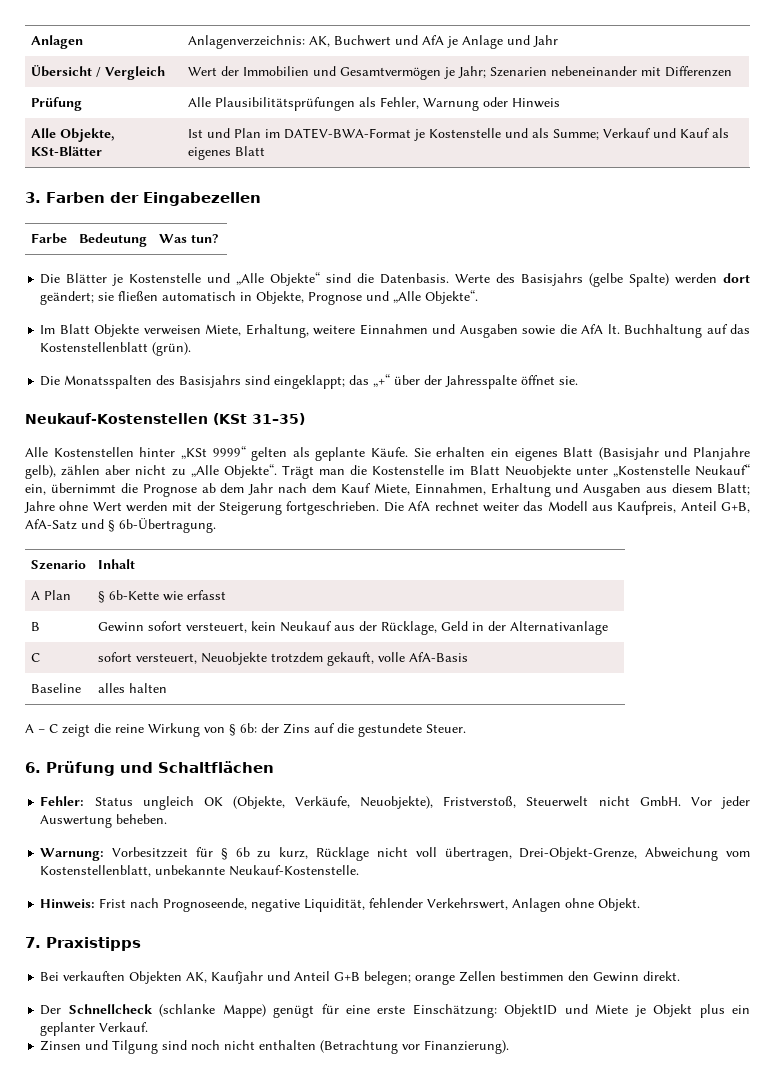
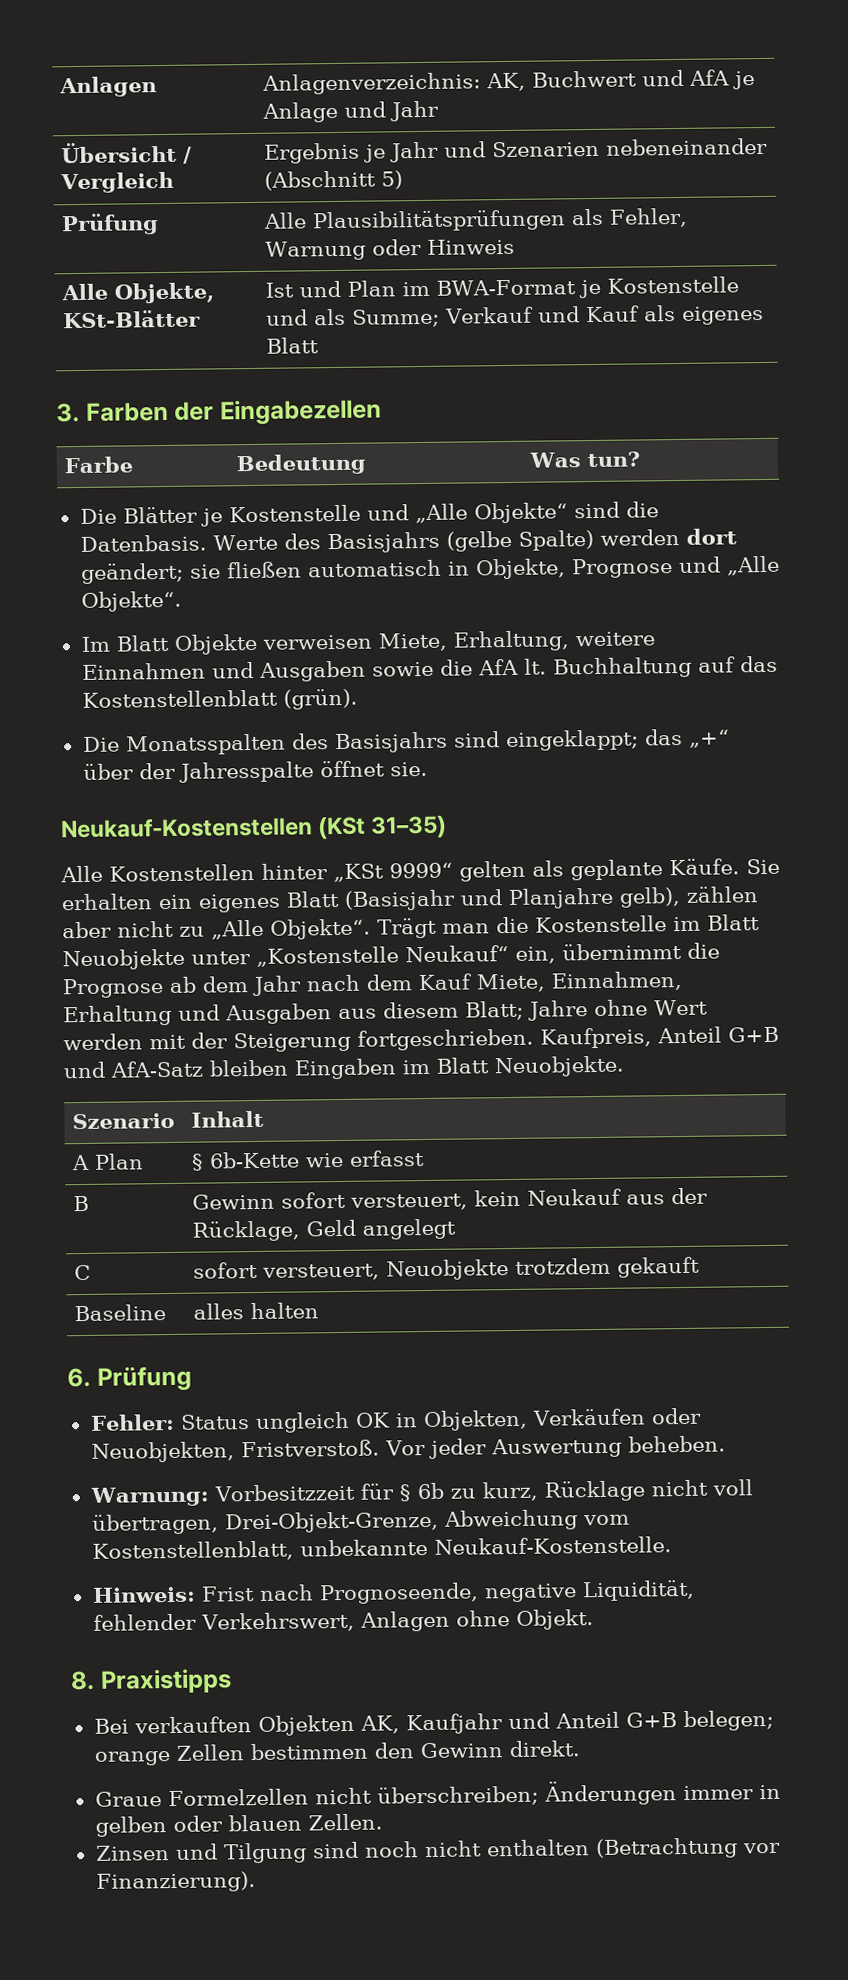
[187,66,732,80] Wert der Immobilien und Gesamtvermögen je Jahr; Szenarien nebeneinander mit Differenzen -> [264,137,769,164] [264,170,404,191] Ergebnis je Jahr und Szenarien nebeneinander (Abschnitt 5)
[283,128,411,139] DATEV-BWA-Format -> [436,279,577,296] BWA-Format
[383,501,751,515] [25,518,216,533] Die AfA rechnet weiter das Modell aus Kaufpreis, Anteil G+B, AfA-Satz und § 6b-Übertragung. -> [540,1026,779,1049] [63,1055,625,1080] Kaufpreis, Anteil G+B und AfA-Satz bleiben Eingaben im Blatt Neuobjekte.
[471,621,608,635] in der Alternativanlage -> [362,1218,457,1240] angelegt
[326,652,468,666] gekauft, volle AfA-Basis -> [617,1256,701,1278] gekauft
[25,723,466,737] // A − C zeigt die reine Wirkung von § 6b: der Zins auf die gestundete Steuer. -> (320, 1311) none
[120,761,274,773] und Schaltflächen -> (192, 1378) none
[232,796,681,809] (Objekte, Verkäufe, Neuobjekte), Fristverstoß, Steuerwelt nicht GmbH. -> [394,1407,702,1432] [90,1439,380,1463] in Objekten, Verkäufen oder Neuobjekten, Fristverstoß.
[25,937,41,948] 7. -> [70,1670,95,1691] 8.
[40,1004,751,1018] [40,1022,149,1036] Der Schnellcheck (schlanke Mappe) genügt für eine erste Einschätzung: ObjektID und Miete je Objekt plus ein geplanter Verkauf. -> [94,1780,781,1807] [94,1813,383,1837] Graue Formelzellen nicht überschreiben; Änderungen immer in gelben oder blauen Zellen.

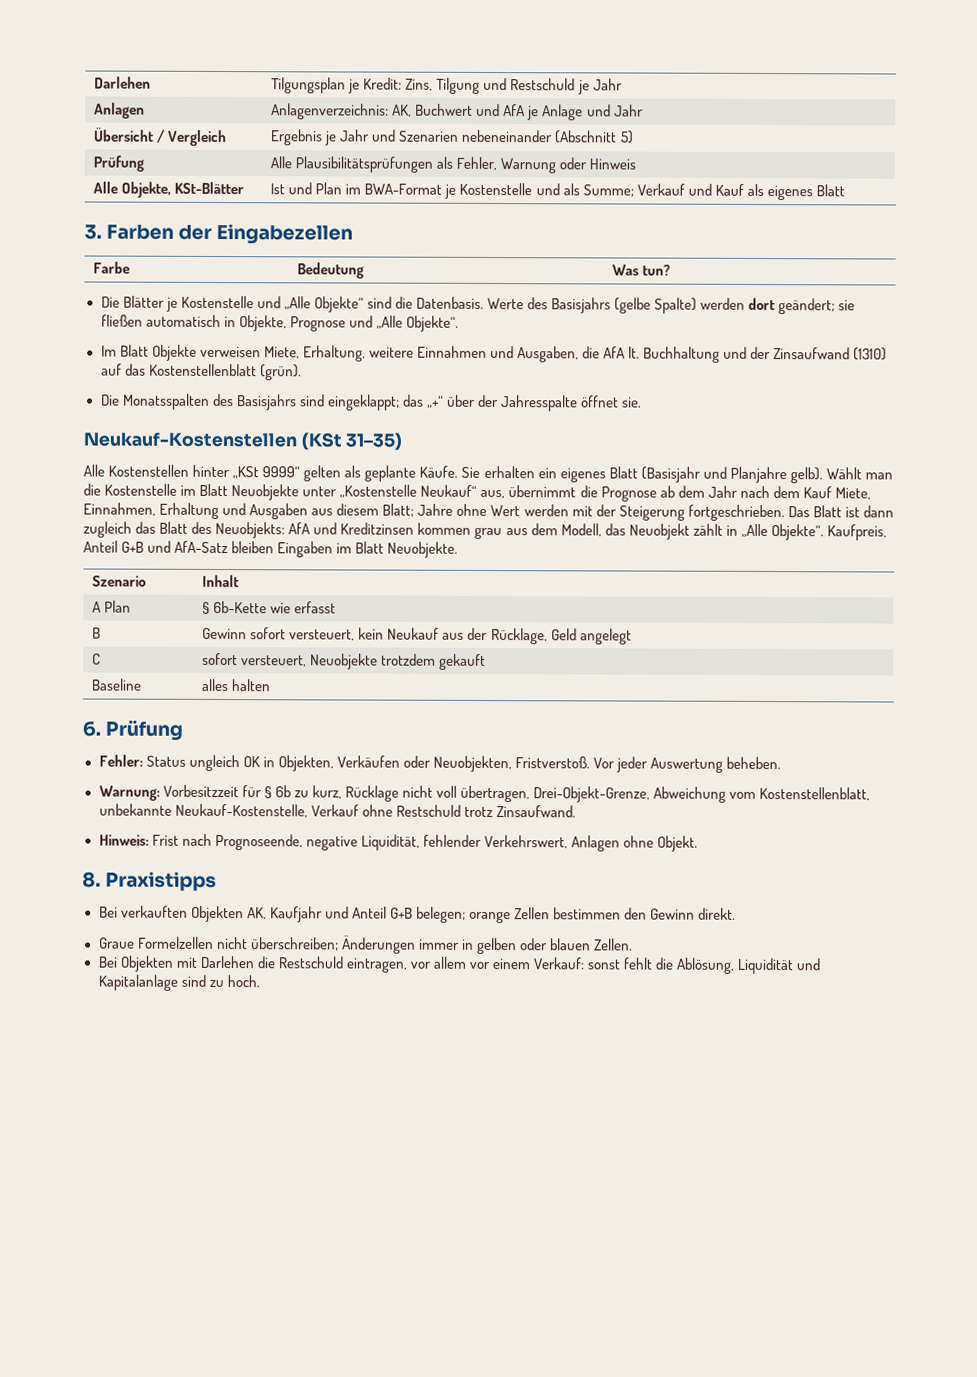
(59, 87) none -> [94,76,152,89] [271,77,623,95] Darlehen | Tilgungsplan je Kredit: Zins, Tilgung und Restschuld je Jahr //
[258,660,434,682] Ausgaben sowie -> [516,346,579,363] Ausgaben,
(692, 667) none -> [723,346,888,361] und der Zinsaufwand (1310)
[619,886,758,908] [62,917,437,940] gelb), zählen aber nicht zu „Alle Objekte“. Trägt -> [789,467,862,484] gelb). Wählt
[515,946,556,964] ein, -> [480,489,506,499] aus,
(534, 1039) none -> [787,505,894,518] [83,521,824,541] Das Blatt ist dann zugleich das Blatt des Neuobjekts: AfA und Kreditzinsen kommen grau aus dem Modell, das Neuobjekt zählt in „Alle Objekte“.
[433,1536,672,1555] Neukauf-Kostenstelle. -> [174,803,576,818] Neukauf-Kostenstelle, Verkauf ohne Restschuld trotz Zinsaufwand.
[94,1837,781,1864] [95,1871,256,1893] Zinsen und Tilgung sind noch nicht enthalten (Betrachtung vor Finanzierung). -> [97,955,822,975] [97,974,260,991] Bei Objekten mit Darlehen die Restschuld eintragen, vor allem vor einem Verkauf: sonst fehlt die Ablösung, Liquidität und Kapitalanlage sind zu hoch.

